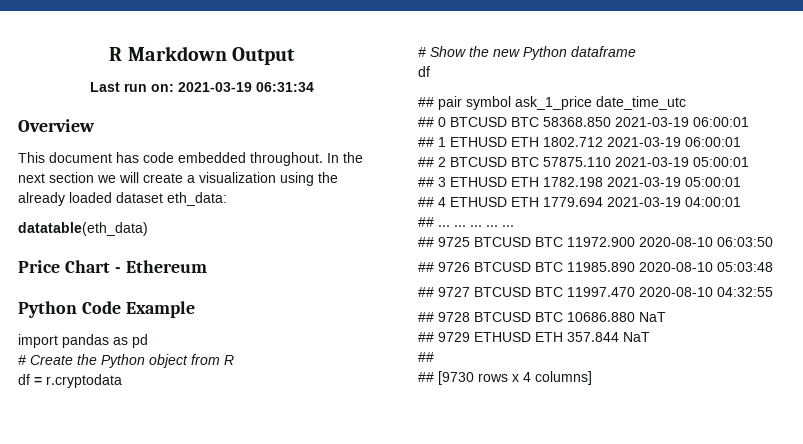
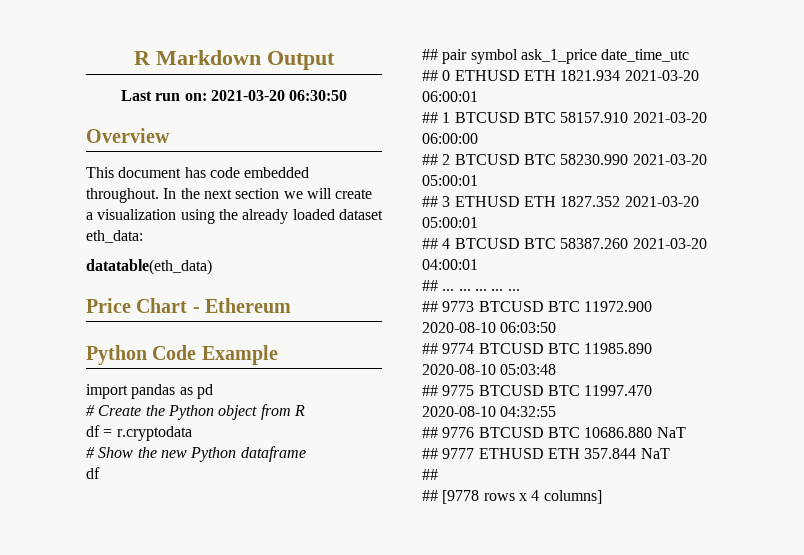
[177,82,314,92] 2021-03-19 06:31:34 -> [210,90,348,101] 2021-03-20 06:30:50
[450,117,689,127] BTCUSD BTC 58368.850 2021-03-19 -> [454,70,699,81] ETHUSD ETH 1821.934 2021-03-20
[450,137,741,147] ETHUSD ETH 1802.712 2021-03-19 06:00:01 -> [454,112,707,123] [422,133,478,144] BTCUSD BTC 58157.910 2021-03-20 06:00:00
[543,157,689,167] 57875.110 2021-03-19 -> [560,154,707,165] 58230.990 2021-03-20
[543,177,681,187] 1782.198 2021-03-19 -> [560,196,699,207] 1827.352 2021-03-20
[450,197,681,207] ETHUSD ETH 1779.694 2021-03-19 -> [454,238,707,249] BTCUSD BTC 58387.260 2021-03-20
[438,237,470,247] 9725 -> [442,301,475,312] 9773
[438,262,470,272] 9726 -> [442,343,475,354] 9774
[438,287,470,297] 9727 -> [442,385,475,396] 9775
[438,312,470,322] 9728 -> [442,427,475,438] 9776
[438,332,470,342] 9729 -> [442,448,475,459] 9777
[438,371,474,385] [9730 -> [442,490,480,504] [9778

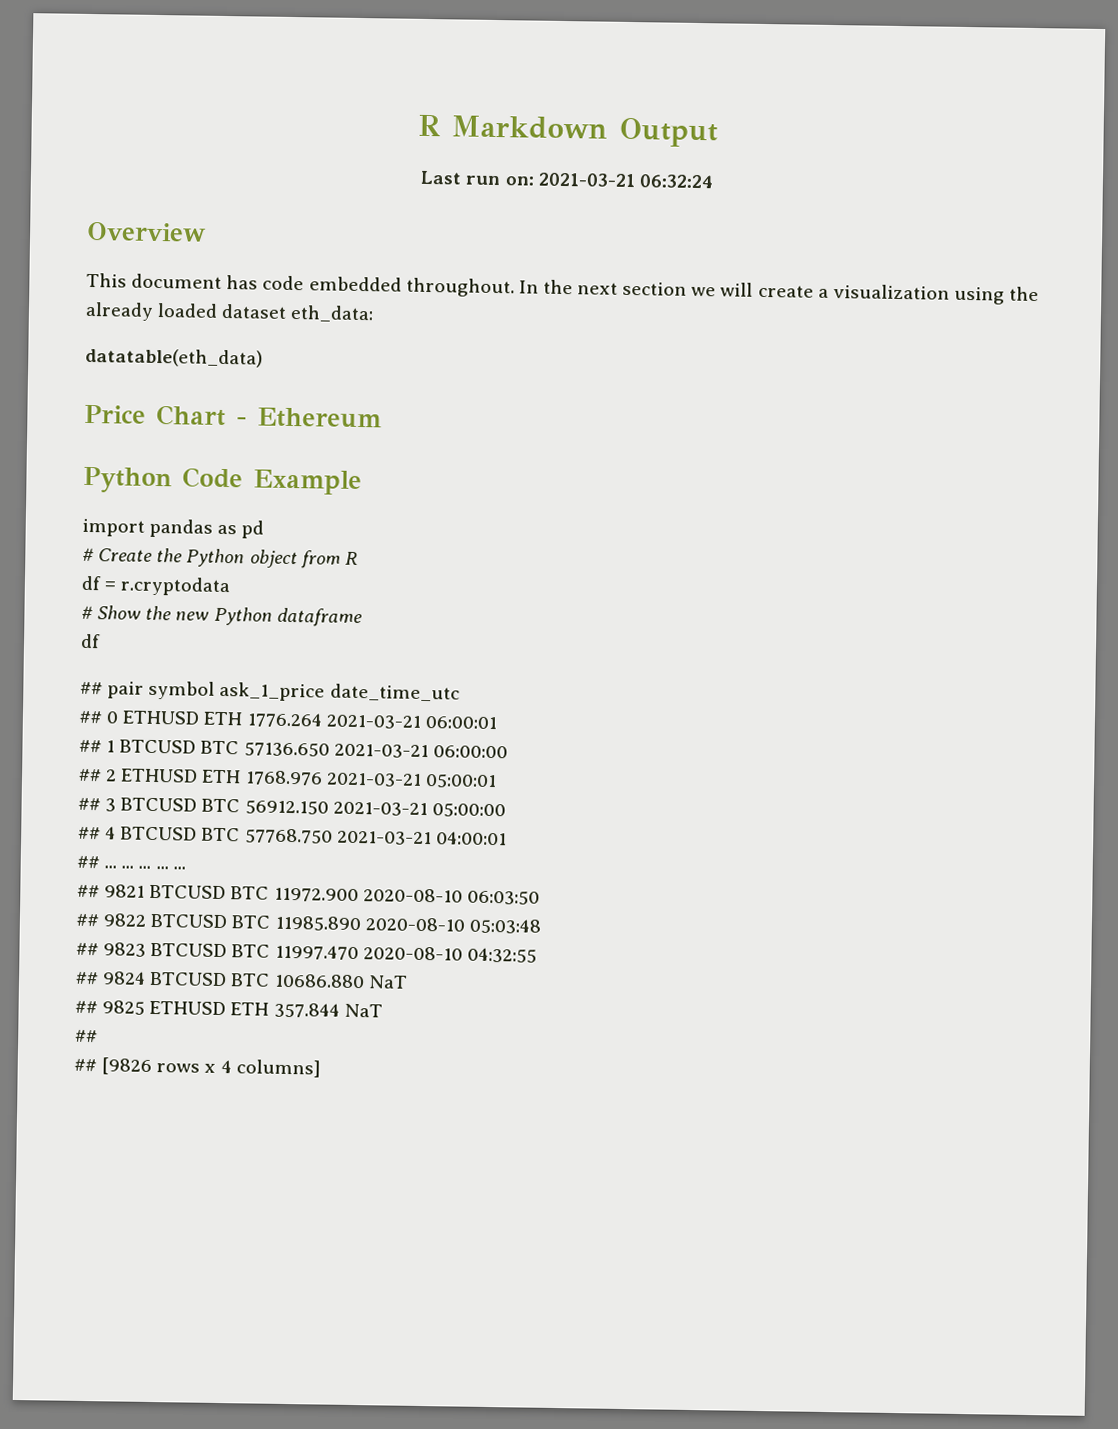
[210,90,348,101] 2021-03-20 06:30:50 -> [537,172,714,189] 2021-03-21 06:32:24
[560,70,699,81] 1821.934 2021-03-20 -> [246,712,421,729] 1776.264 2021-03-21
[560,112,707,123] 58157.910 2021-03-20 -> [243,742,429,759] 57136.650 2021-03-21
[454,154,707,165] BTCUSD BTC 58230.990 2021-03-20 -> [120,768,422,787] ETHUSD ETH 1768.976 2021-03-21
[454,196,699,207] [422,217,478,228] ETHUSD ETH 1827.352 2021-03-20 05:00:01 -> [120,797,506,818] BTCUSD BTC 56912.150 2021-03-21 05:00:00
[560,238,707,249] 58387.260 2021-03-20 -> [244,828,432,846] 57768.750 2021-03-21
[442,301,475,312] 9773 -> [104,884,146,898] 9821
[442,343,475,354] 9774 -> [103,913,147,927] 9822
[442,385,475,396] 9775 -> [103,942,147,957] 9823
[442,427,475,438] 9776 -> [102,971,147,985] 9824
[442,448,475,459] 9777 -> [102,1000,146,1015] 9825
[442,490,480,504] [9778 -> [101,1057,153,1076] [9826

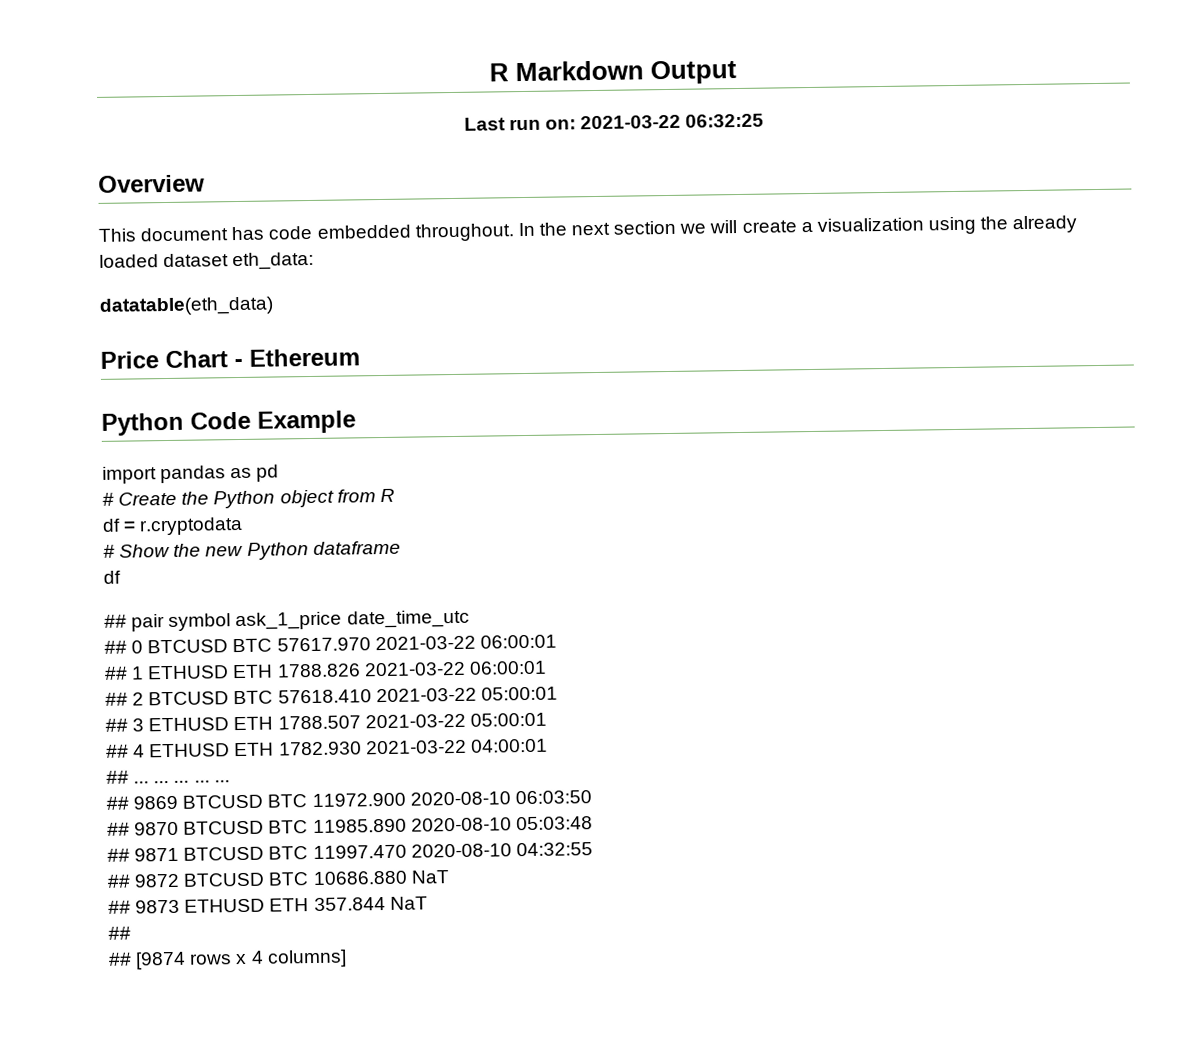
[537,172,714,189] 2021-03-21 06:32:24 -> [580,113,765,130] 2021-03-22 06:32:25
[122,710,421,729] ETHUSD ETH 1776.264 2021-03-21 -> [147,635,476,654] BTCUSD BTC 57617.970 2021-03-22
[119,739,508,759] [78,768,497,789] [78,797,506,818] [78,826,432,846] BTCUSD BTC 57136.650 2021-03-21 06:00:00 // ## 2 ETHUSD ETH 1768.976 2021-03-21 05:00:01 // ## 3 BTCUSD BTC 56912.150 2021-03-21 05:00:00 // ## 4 BTCUSD BTC 57768.750 2021-03-21 -> [147,660,547,680] [105,686,558,706] [105,712,547,732] [106,739,467,758] ETHUSD ETH 1788.826 2021-03-22 06:00:01 // ## 2 BTCUSD BTC 57618.410 2021-03-22 05:00:01 // ## 3 ETHUSD ETH 1788.507 2021-03-22 05:00:01 // ## 4 ETHUSD ETH 1782.930 2021-03-22
[104,884,146,898] 9821 -> [133,795,179,810] 9869
[103,913,147,927] 9822 -> [134,821,180,836] 9870
[103,942,147,957] 9823 -> [134,847,180,862] 9871
[102,971,147,985] 9824 -> [134,873,181,888] 9872
[102,1000,146,1015] 9825 -> [135,899,181,914] 9873
[101,1057,153,1076] [9826 -> [135,951,187,970] [9874

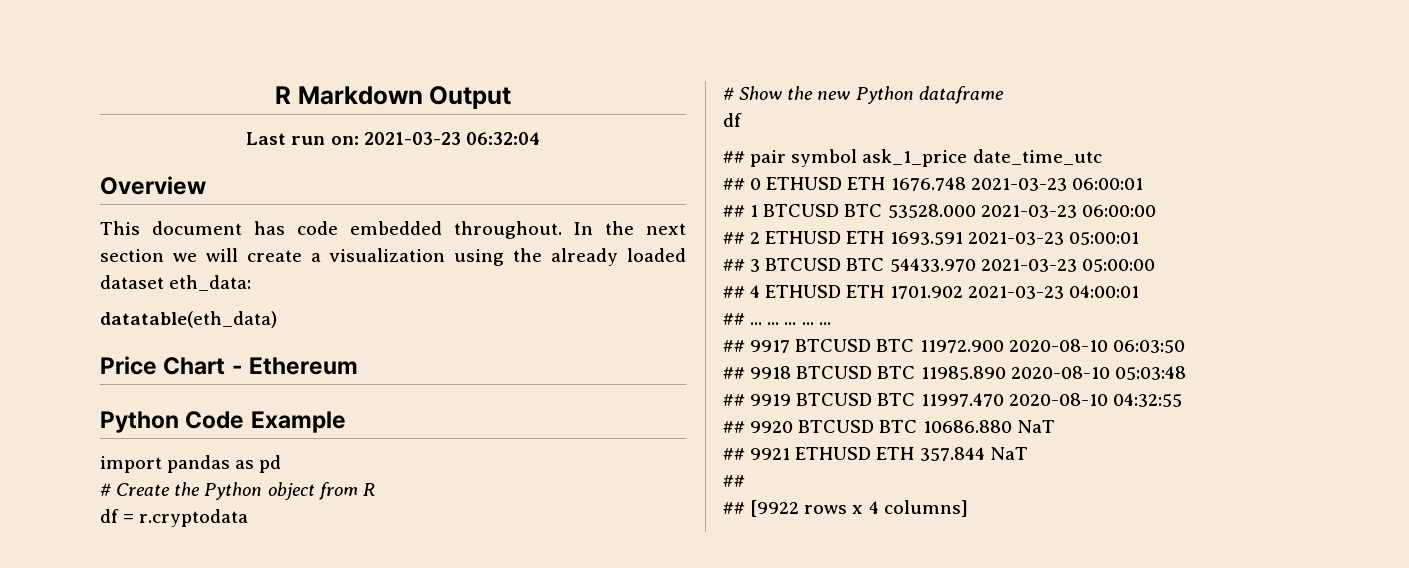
[580,113,765,130] 2021-03-22 06:32:25 -> [363,132,540,145] 2021-03-23 06:32:04
[147,635,476,654] BTCUSD BTC 57617.970 2021-03-22 -> [766,177,1067,191] ETHUSD ETH 1676.748 2021-03-23
[147,660,547,680] [105,686,558,706] [105,712,547,732] ETHUSD ETH 1788.826 2021-03-22 06:00:01 // ## 2 BTCUSD BTC 57618.410 2021-03-22 05:00:01 // ## 3 ETHUSD ETH 1788.507 2021-03-22 05:00:01 -> [763,204,1156,218] [723,231,1139,245] [723,258,1155,272] BTCUSD BTC 53528.000 2021-03-23 06:00:00 // ## 2 ETHUSD ETH 1693.591 2021-03-23 05:00:01 // ## 3 BTCUSD BTC 54433.970 2021-03-23 05:00:00
[278,739,467,756] 1782.930 2021-03-22 -> [889,286,1064,299] 1701.902 2021-03-23
[133,795,179,810] 9869 -> [750,340,791,353] 9917
[134,821,180,836] 9870 -> [750,366,792,379] 9918
[134,847,180,862] 9871 -> [750,394,792,406] 9919
[134,873,181,888] 9872 -> [750,421,794,433] 9920
[135,899,181,914] 9873 -> [750,448,791,460] 9921
[135,951,187,970] [9874 -> [750,500,800,517] [9922

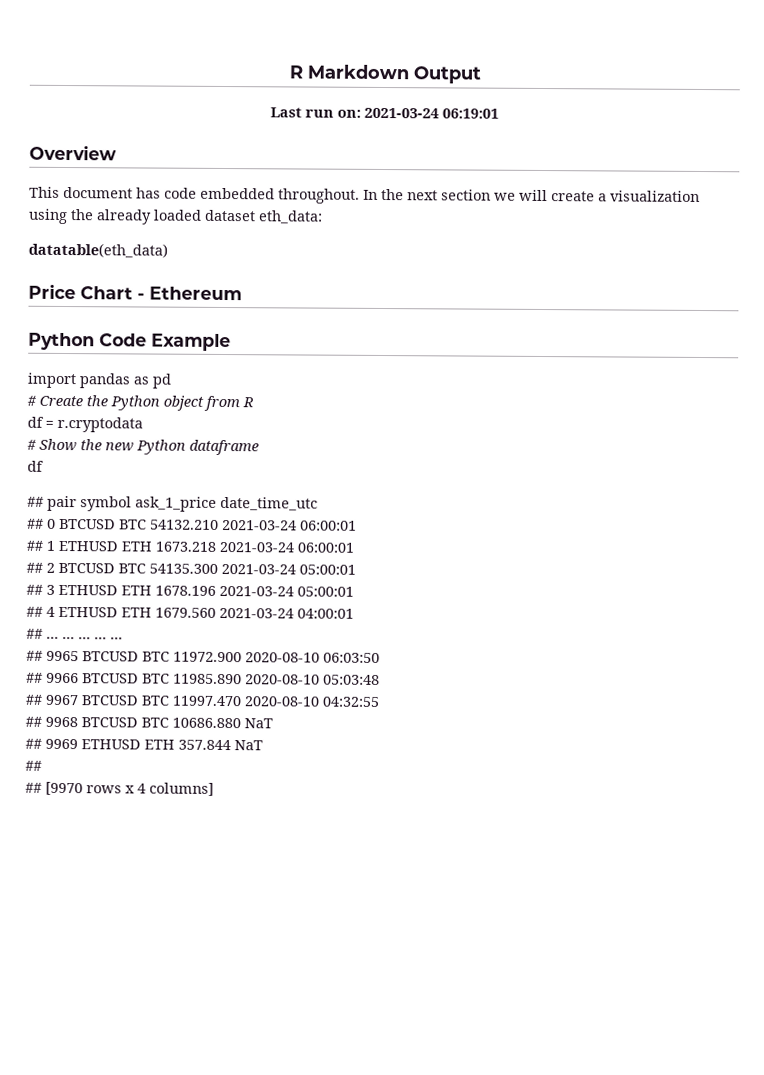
[363,132,540,145] 2021-03-23 06:32:04 -> [364,107,499,119] 2021-03-24 06:19:01
[766,177,1067,191] ETHUSD ETH 1676.748 2021-03-23 -> [59,518,297,531] BTCUSD BTC 54132.210 2021-03-24
[763,204,1156,218] [723,231,1139,245] [723,258,1155,272] BTCUSD BTC 53528.000 2021-03-23 06:00:00 // ## 2 ETHUSD ETH 1693.591 2021-03-23 05:00:01 // ## 3 BTCUSD BTC 54433.970 2021-03-23 05:00:00 -> [58,540,354,553] [26,562,356,575] [26,584,354,597] ETHUSD ETH 1673.218 2021-03-24 06:00:01 // ## 2 BTCUSD BTC 54135.300 2021-03-24 05:00:01 // ## 3 ETHUSD ETH 1678.196 2021-03-24 05:00:01
[889,286,1064,299] 1701.902 2021-03-23 -> [155,607,294,619] 1679.560 2021-03-24
[750,340,791,353] 9917 -> [46,650,79,662] 9965
[750,366,792,379] 9918 -> [46,672,79,684] 9966
[750,394,792,406] 9919 -> [45,694,79,706] 9967
[750,421,794,433] 9920 -> [45,716,78,728] 9968
[750,448,791,460] 9921 -> [45,738,78,750] 9969
[750,500,800,517] [9922 -> [45,781,83,796] [9970

